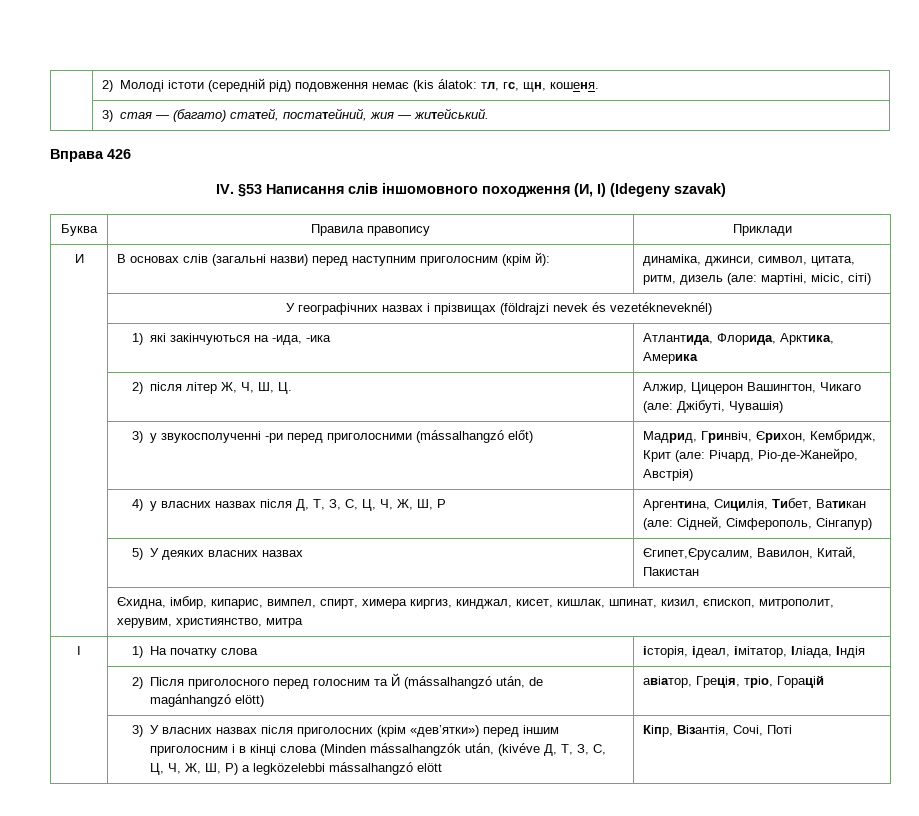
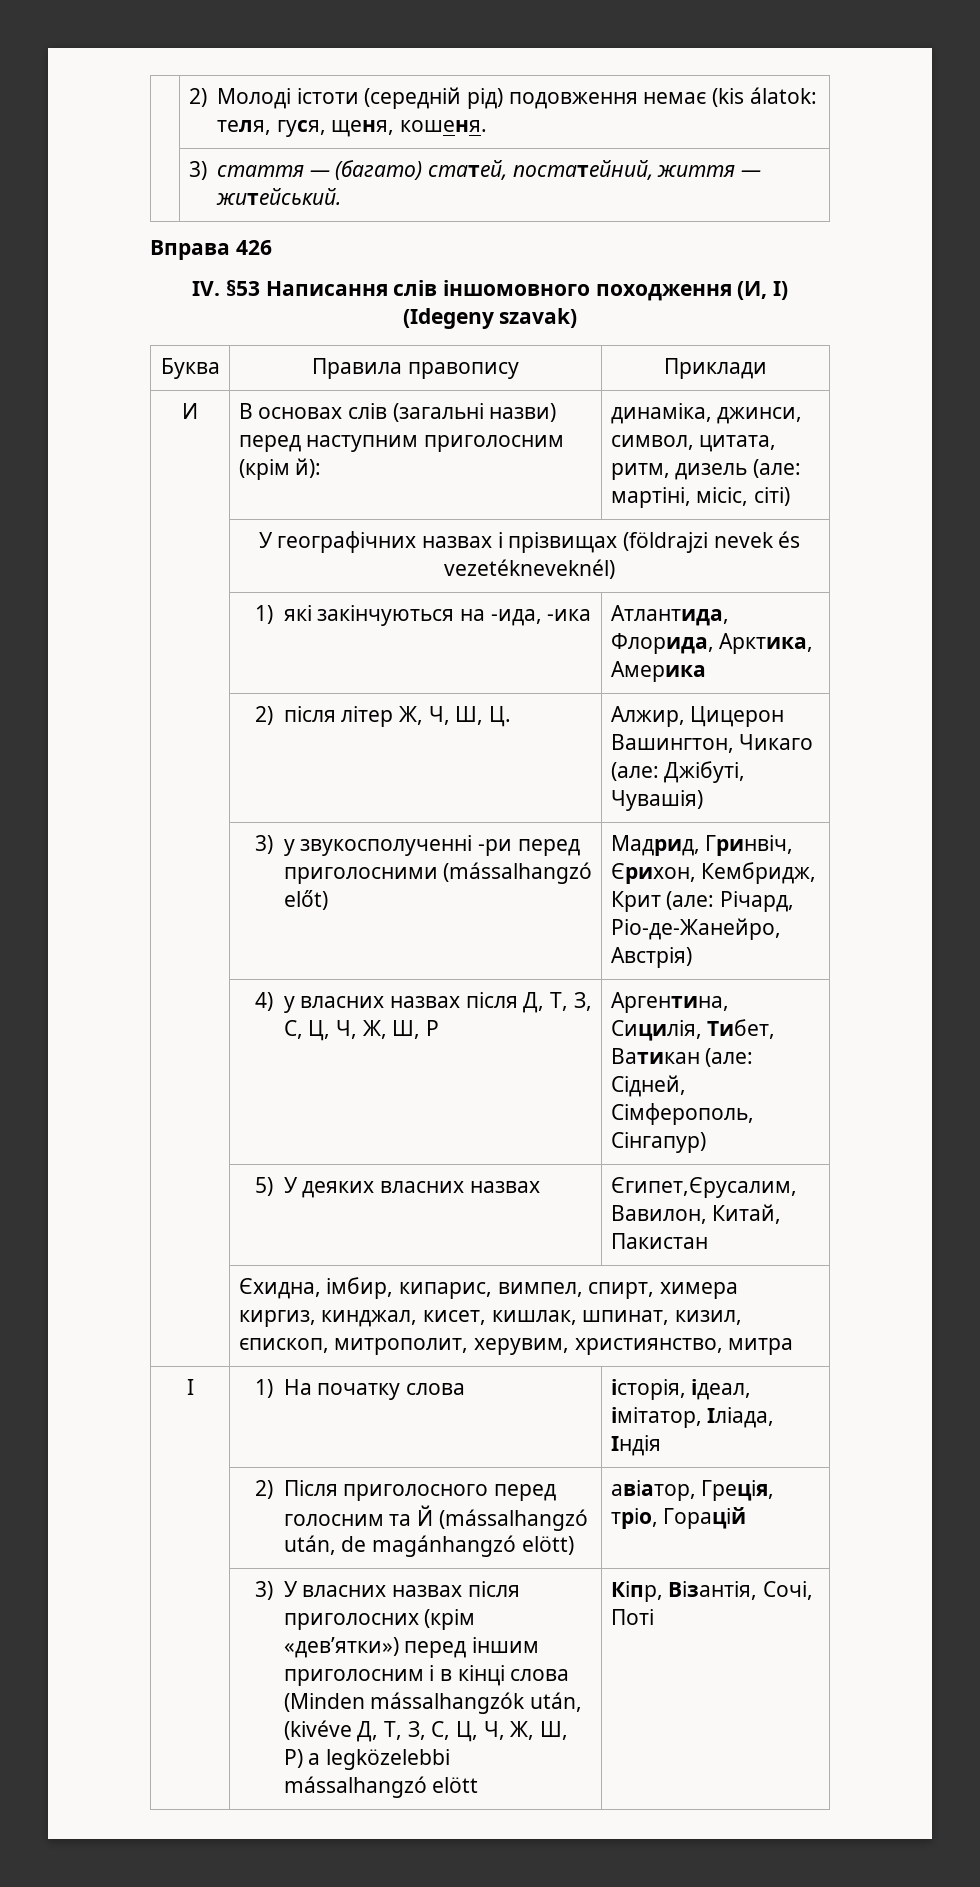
[480,82,546,92] тл, гс, щн, -> [217,120,395,137] теля, гуся, щеня,
[119,112,152,119] стая -> [217,165,305,177] стаття
[369,112,394,119] жия -> [657,165,736,177] життя

